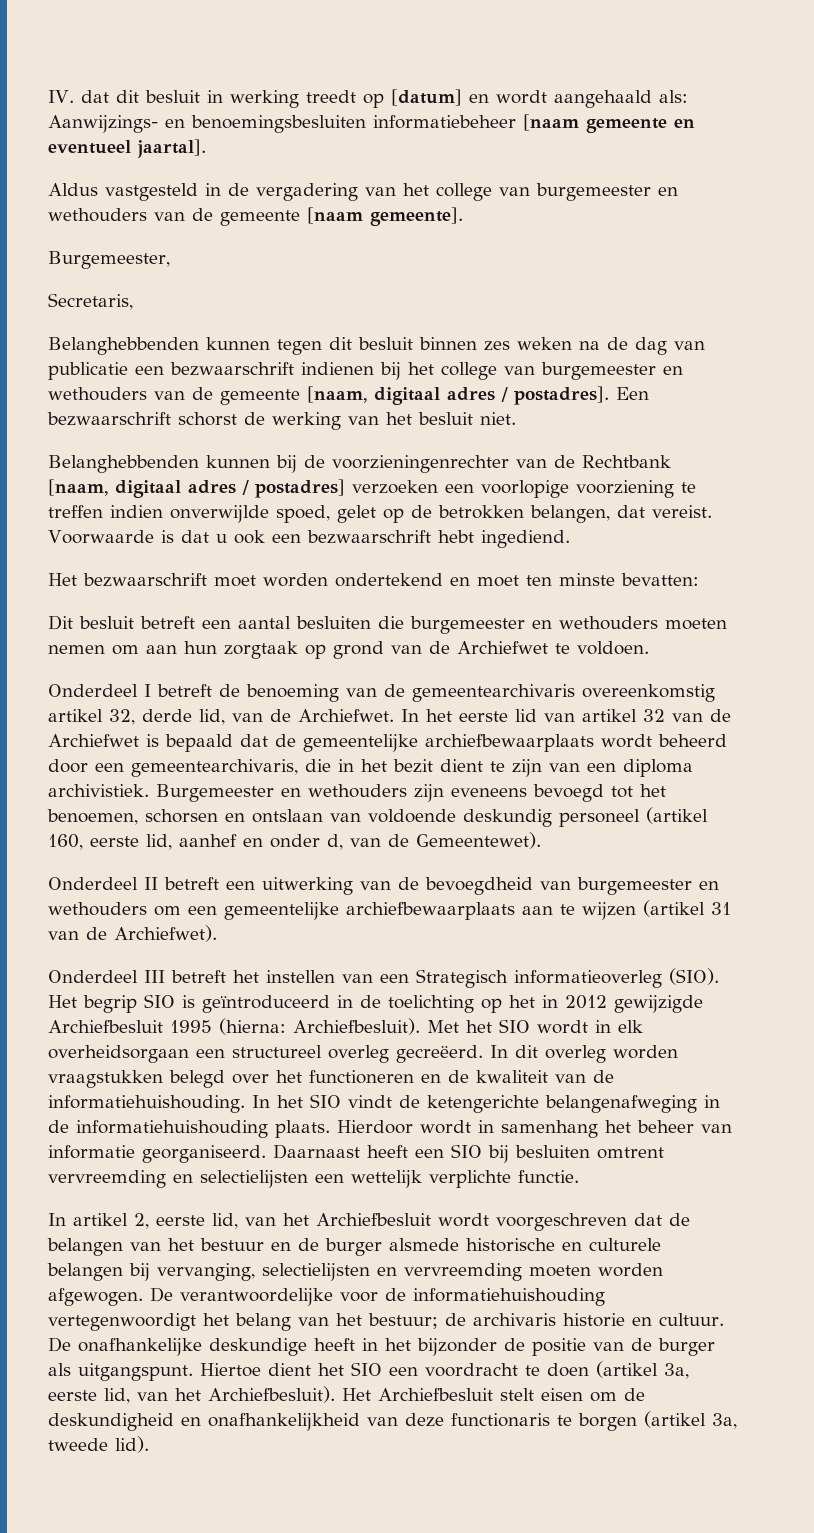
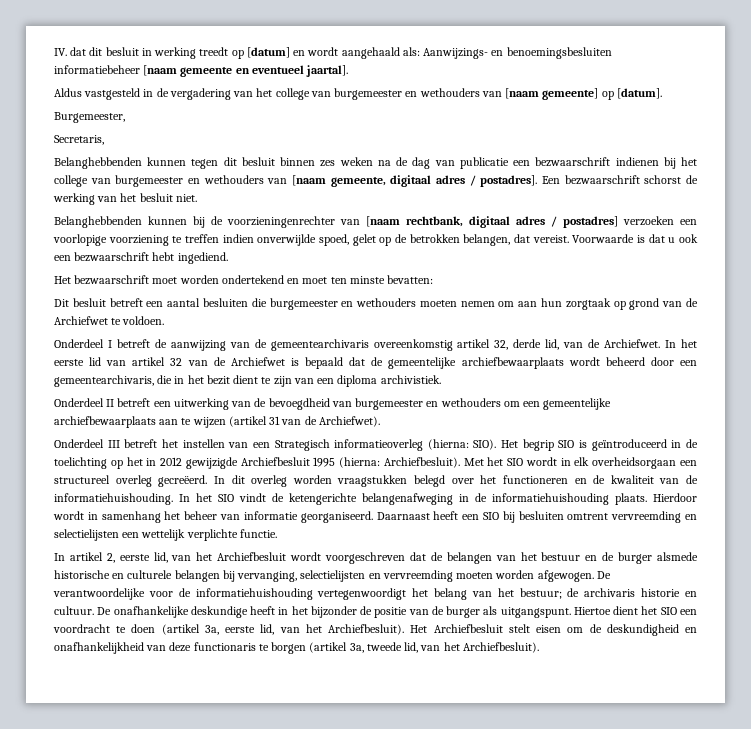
[192,207,463,226] de gemeente [naam gemeente]. -> [505,88,662,100] [naam gemeente] op [datum].
[192,386,367,405] de gemeente [naam, -> [291,175,386,187] [naam gemeente,
[554,455,671,468] [48,479,108,496] de Rechtbank [naam, -> [366,216,463,227] [naam rechtbank,
[246,684,339,702] benoeming -> [170,340,226,351] aanwijzing
[156,784,666,802] [47,807,708,827] [48,832,541,850] Burgemeester en wethouders zijn eveneens bevoegd tot het benoemen, schorsen en ontslaan van voldoende deskundig personeel (artikel 160, eerste lid, aanhef en onder d, van de Gemeentewet). -> (441, 379) none
[669,968,719,985] (SIO). -> [427,439,497,450] (hierna: SIO).
[115,1436,149,1453] lid). -> [404,642,539,653] lid, van het Archiefbesluit).

